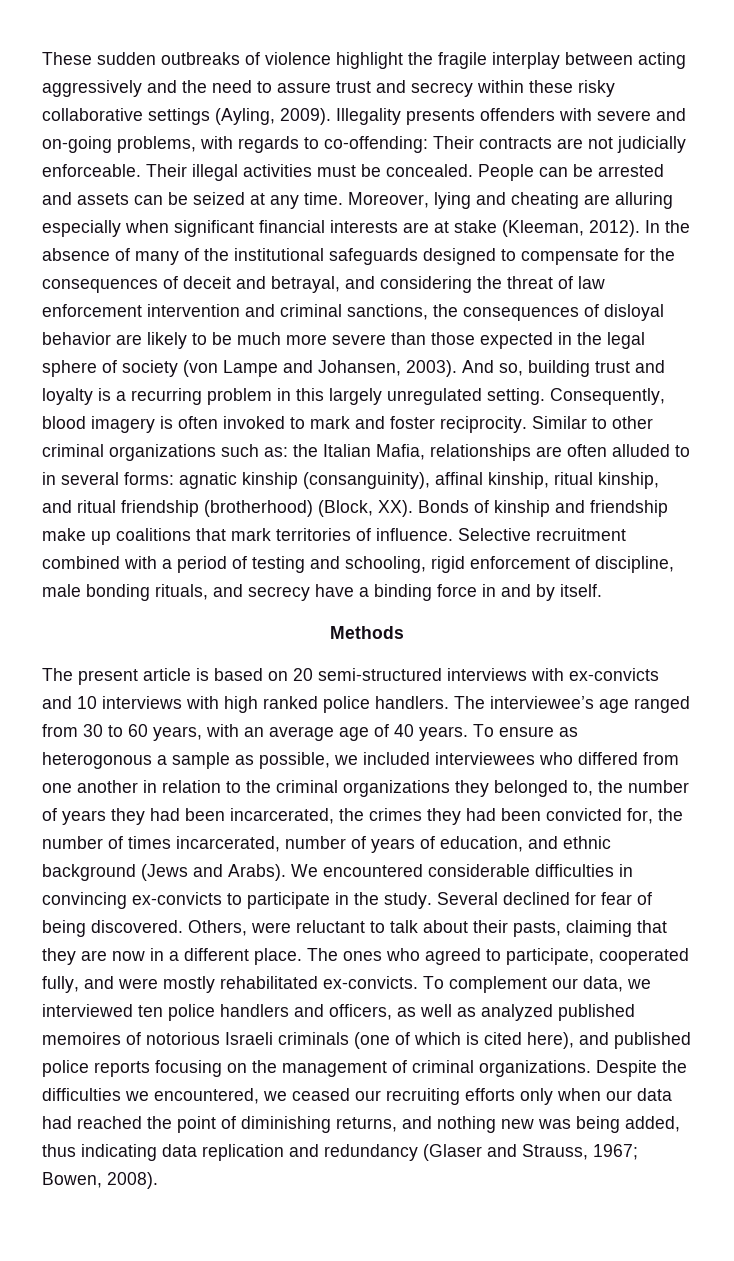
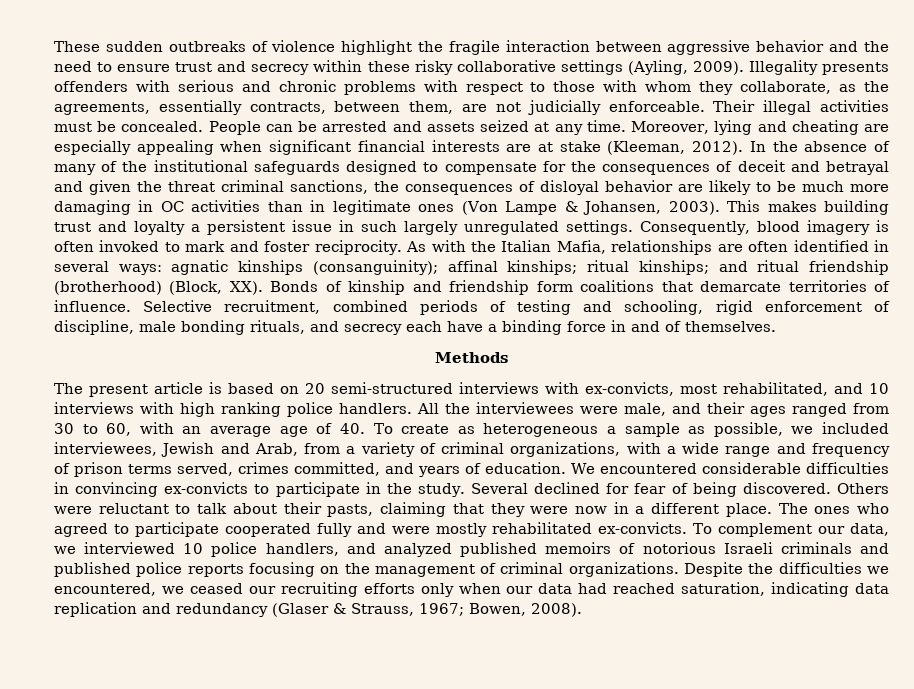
[492,52,686,69] [42,80,142,97] interplay between acting aggressively -> [505,40,825,55] interaction between aggressive behavior
[277,82,331,93] assure -> [117,64,171,72] ensure
[597,108,686,121] [42,136,552,153] severe and on-going problems, with regards to co-offending: Their contracts -> [177,80,889,95] [54,100,454,115] serious and chronic problems with respect to those with whom they collaborate, as the agreements, essentially contracts, between them,
[134,192,188,205] can be -> (475, 127) none
[615,192,673,209] [42,220,121,237] alluring especially -> [54,140,214,155] especially appealing
[271,276,605,293] [42,304,275,317] betrayal, and considering the threat of law enforcement intervention and -> [825,161,889,175] [54,180,215,195] betrayal and given the threat
[332,332,645,349] [42,360,665,377] [42,388,324,405] severe than those expected in the legal sphere of society (von Lampe and Johansen, 2003). And so, building trust and loyalty is a recurring problem in this -> [54,200,890,215] [54,220,398,235] damaging in OC activities than in legitimate ones (Von Lampe & Johansen, 2003). This makes building trust and loyalty a persistent issue in such
[487,388,545,405] setting. -> [566,220,634,235] settings.
[532,416,653,429] [42,444,288,461] Similar to other criminal organizations such as: -> [406,240,466,252] As with
[612,444,690,457] [42,472,659,489] alluded to in several forms: agnatic kinship (consanguinity), affinal kinship, ritual kinship, -> [793,240,889,252] [54,260,709,275] identified in several ways: agnatic kinships (consanguinity); affinal kinships; ritual kinships;
[42,528,111,545] make up -> [536,281,573,292] form
[231,528,271,541] mark -> [700,281,782,292] demarcate
[536,528,626,541] [42,556,227,573] recruitment combined with a period -> [224,300,478,315] recruitment, combined periods
(310, 593) none -> [406,321,442,332] each
[536,584,602,601] by itself. -> [665,321,776,332] of themselves.
[569,668,659,681] ex-convicts -> [585,382,828,396] ex-convicts, most rehabilitated,
[263,696,318,709] ranked -> [221,402,281,417] ranking
[454,696,629,713] The interviewee’s age -> [417,402,786,417] All the interviewees were male, and their ages
[128,724,202,741] 60 years, -> [106,423,132,436] 60,
[394,724,578,741] [42,752,152,769] 40 years. To ensure as heterogonous -> [339,423,599,437] 40. To create as heterogeneous
[435,752,679,765] [42,780,689,797] [42,808,683,825] [42,836,611,853] [42,864,286,881] interviewees who differed from one another in relation to the criminal organizations they belonged to, the number of years they had been incarcerated, the crimes they had been convicted for, the number of times incarcerated, number of years of education, and ethnic background (Jews and Arabs). -> [54,442,890,457] [54,462,567,477] interviewees, Jewish and Arab, from a variety of criminal organizations, with a wide range and frequency of prison terms served, crimes committed, and years of education.
[188,920,247,936] Others, -> [836,483,889,494] Others
[81,950,107,961] are -> [530,506,569,514] were
[506,948,689,965] [42,976,79,993] participate, cooperated fully, -> [135,522,353,537] participate cooperated fully
[138,1004,476,1021] ten police handlers and officers, as well as -> [183,542,376,557] 10 police handlers, and
[42,1032,121,1045] memoires -> [545,542,612,554] memoirs
[354,1032,574,1049] (one of which is cited here), -> (852, 548) none
[147,1116,680,1133] [42,1144,76,1157] the point of diminishing returns, and nothing new was being added, thus -> [681,582,766,596] saturation,
[487,1144,517,1157] and -> [333,603,346,614] &

